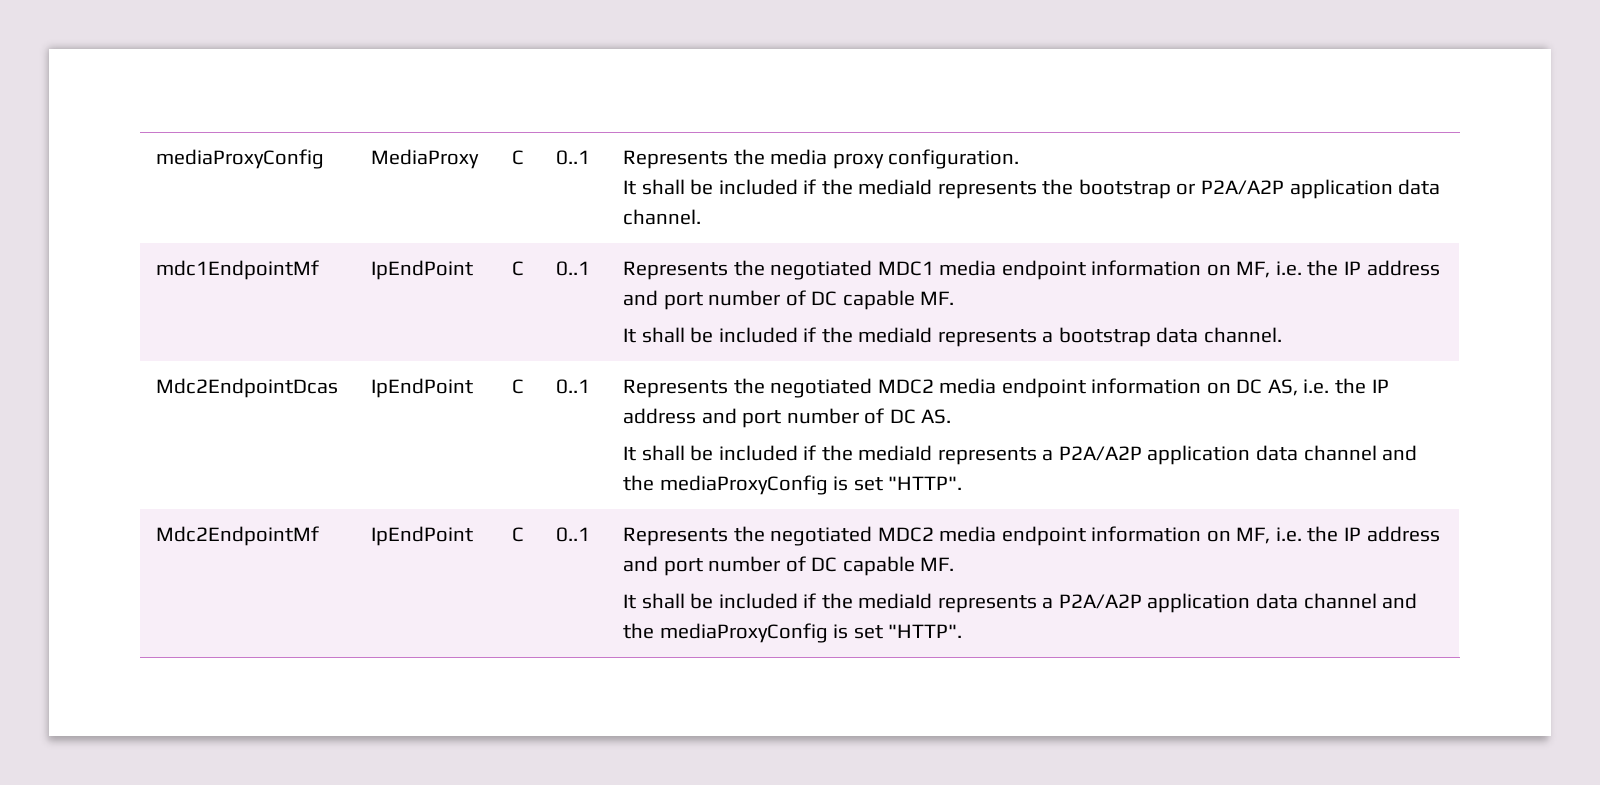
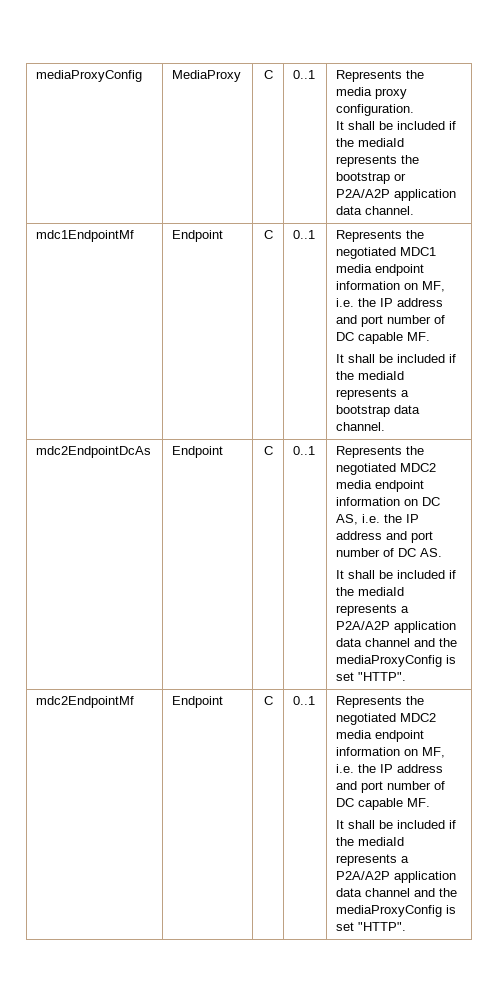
[371,260,474,280] IpEndPoint -> [172,230,224,242] Endpoint
[156,378,339,398] [371,378,474,398] Mdc2EndpointDcas | IpEndPoint -> [36,446,152,458] [172,446,224,458] mdc2EndpointDcAs | Endpoint
[156,526,320,546] [371,526,474,546] Mdc2EndpointMf | IpEndPoint -> [36,696,135,708] [172,696,224,708] mdc2EndpointMf | Endpoint

